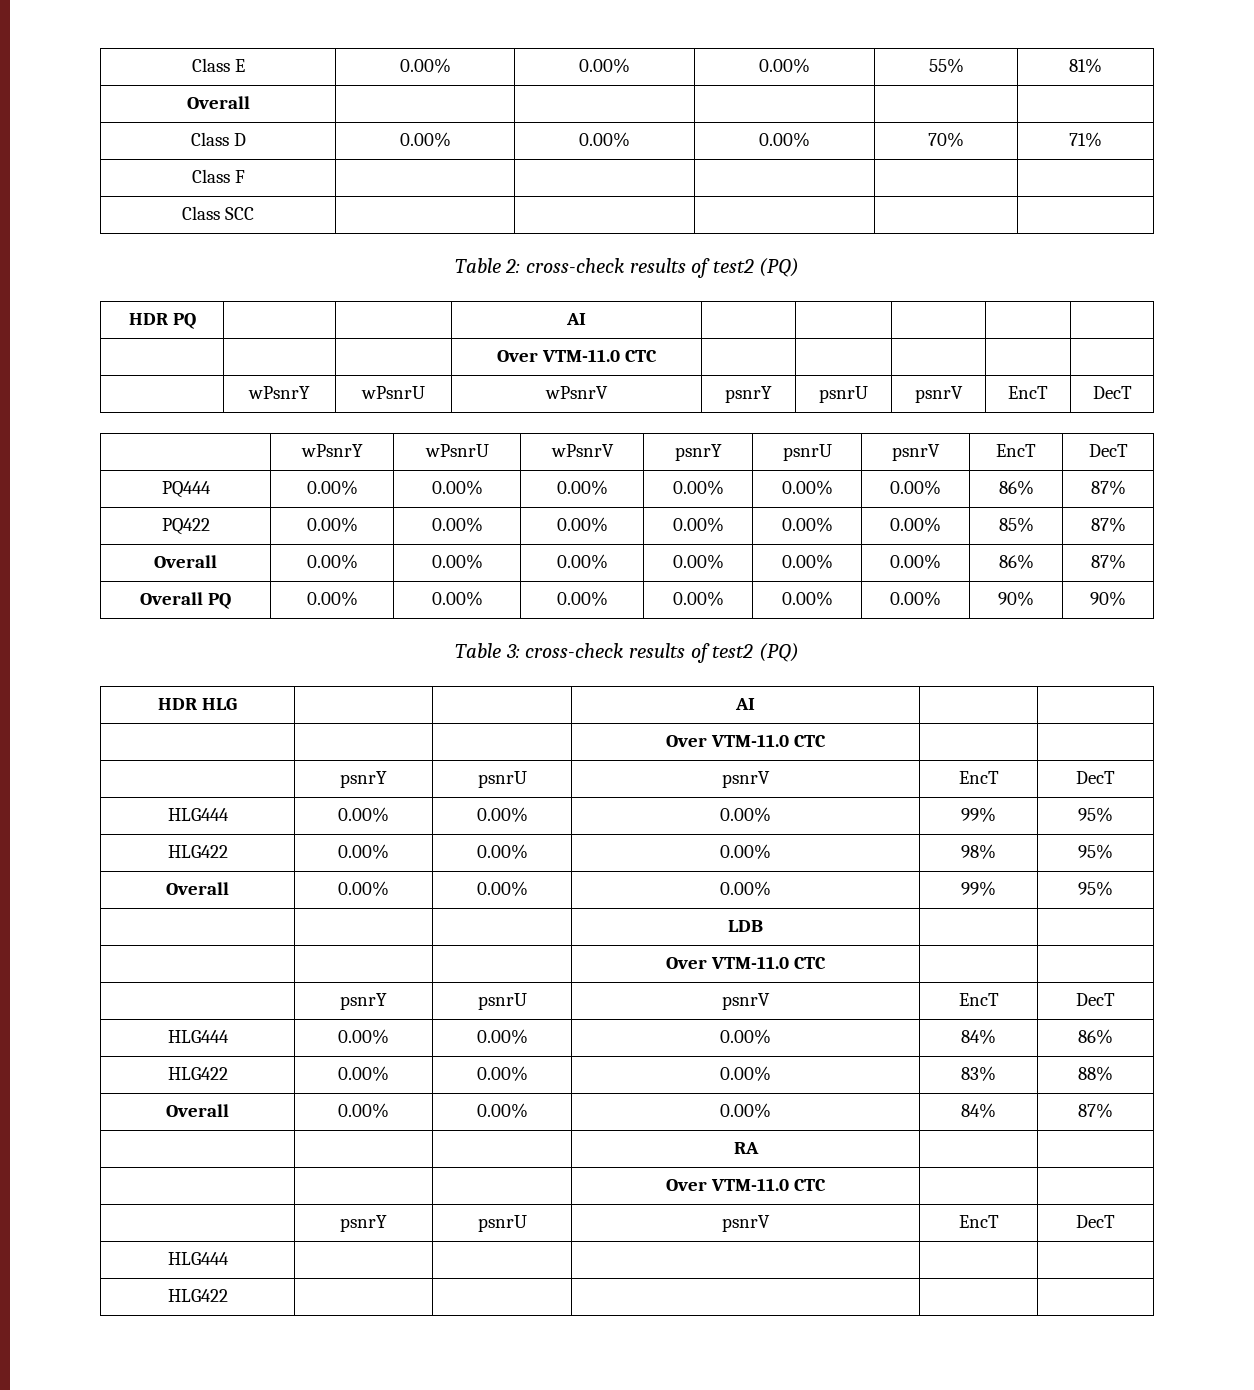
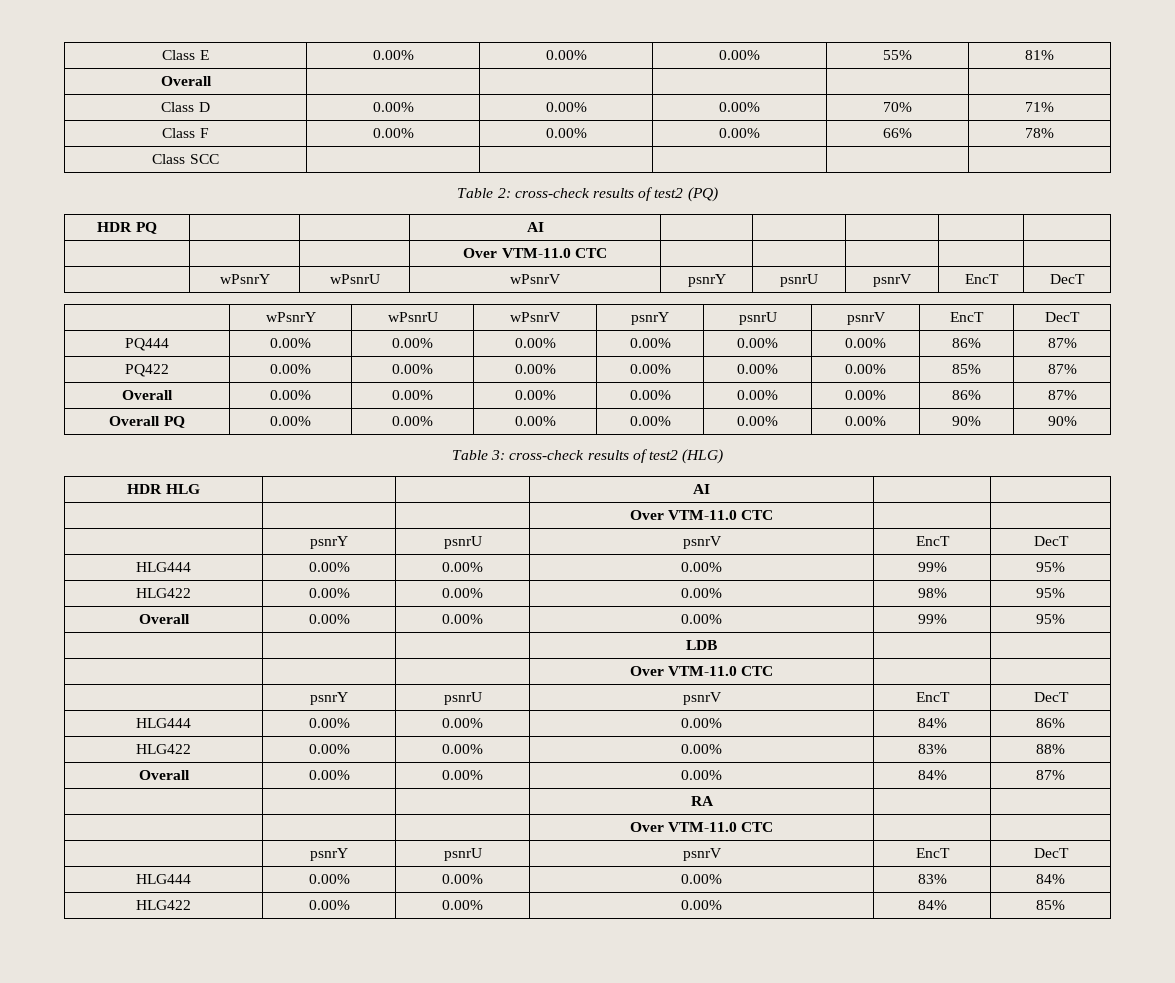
(245, 176) | | | | -> [372,128,414,138] [545,128,587,138] [719,128,760,138] [883,128,912,138] [1025,128,1054,138] 0.00% | 0.00% | 0.00% | 66% | 78%
[758,643,799,662] (PQ) -> [682,449,724,464] (HLG)
[167,1289,228,1302] | | | | // HLG422 | | | | | -> [308,874,350,884] [442,874,483,884] [681,874,722,884] [917,874,947,884] [1036,874,1065,884] [136,900,191,910] [308,900,350,910] [442,900,483,910] [681,900,722,910] [917,900,947,910] [1036,900,1065,910] 0.00% | 0.00% | 0.00% | 83% | 84% // HLG422 | 0.00% | 0.00% | 0.00% | 84% | 85%

